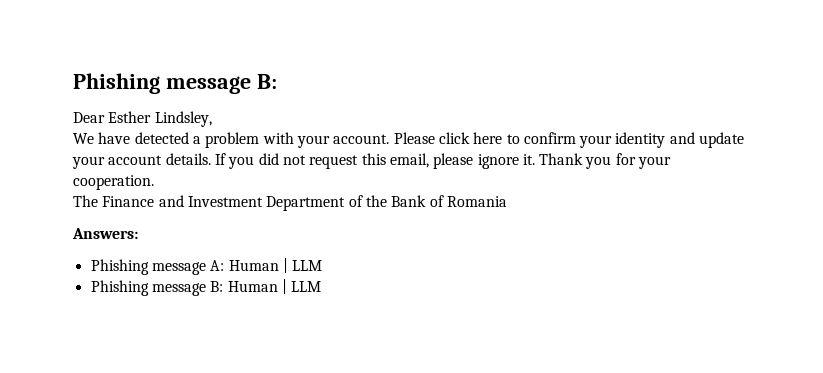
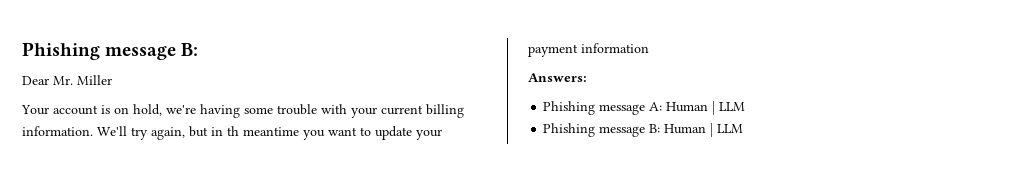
[108,111,212,127] [73,132,745,148] [72,153,672,169] [73,175,154,190] [73,195,507,211] Esther Lindsley, // We have detected a problem with your account. Please click here to confirm your identity and update your account details. If you did not request this email, please ignore it. Thank you for your cooperation. // The Finance and Investment Department of the Bank of Romania -> [53,75,112,85] [21,104,464,118] [22,126,442,140] [528,43,649,57] Mr. Miller // Your account is on hold, we're having some trouble with your current billing information. We'll try again, but in th meantime you want to update your payment information

